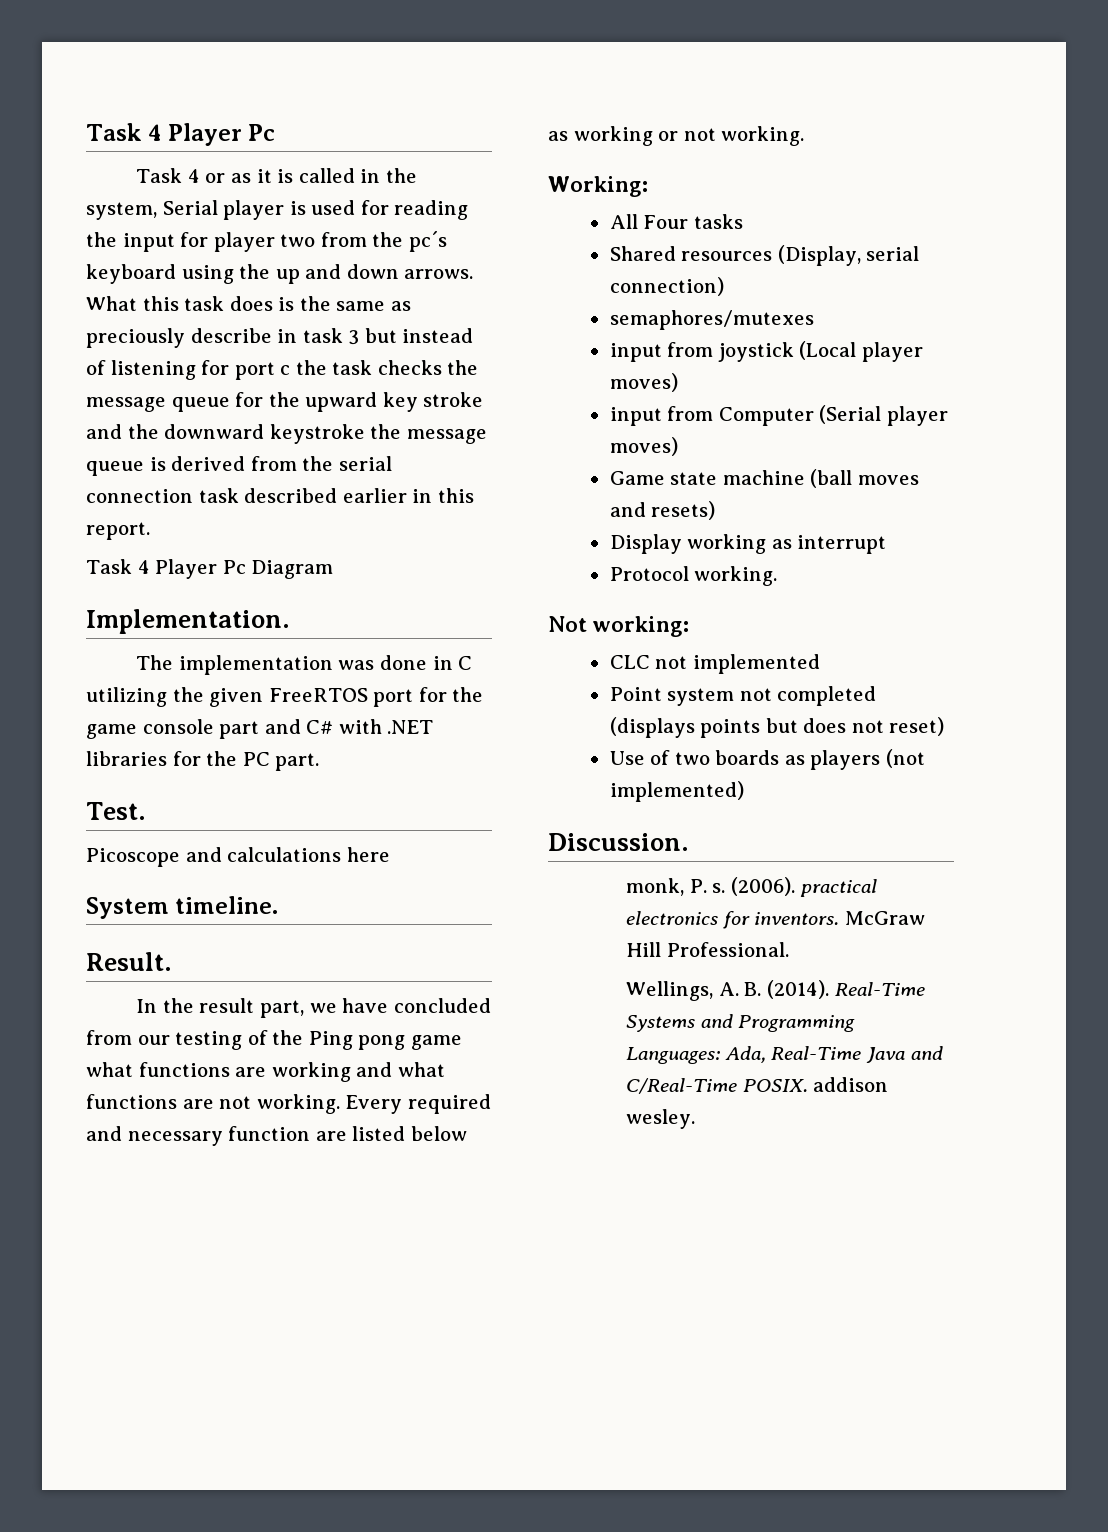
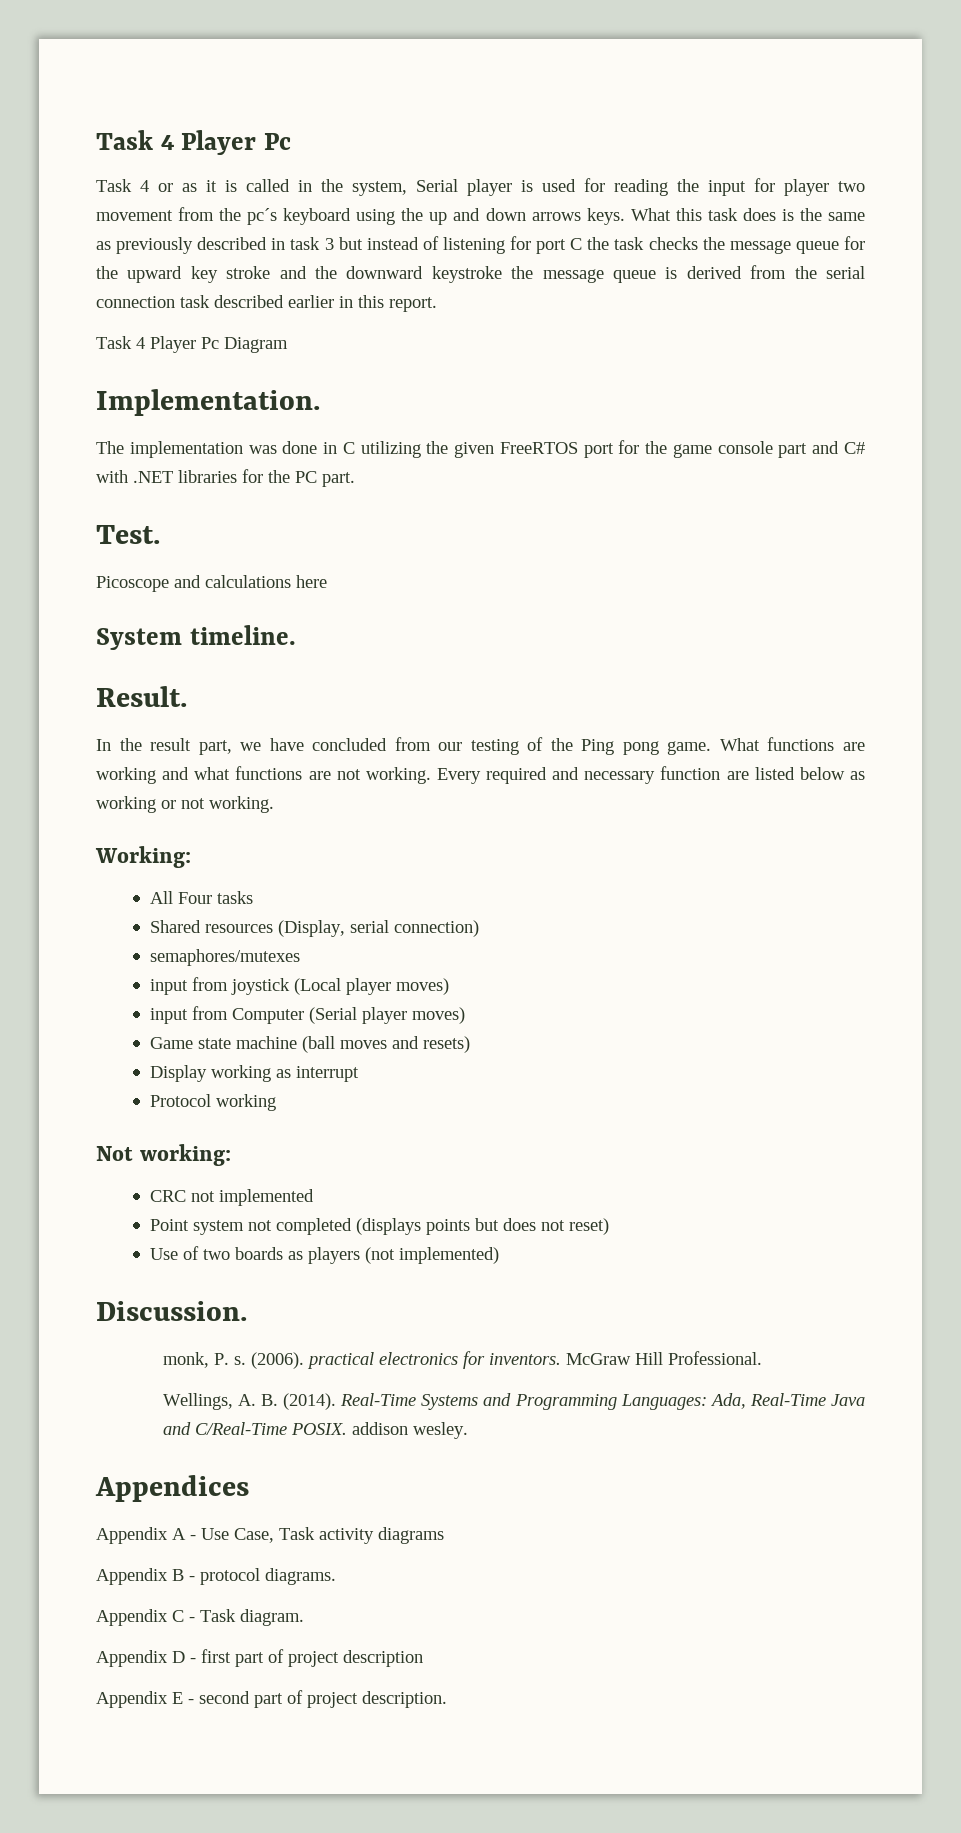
(316, 240) none -> [96,210,173,221] movement
[404,269,474,279] arrows. -> [531,208,625,225] arrows keys.
[86,328,272,348] preciously describe -> [116,237,268,254] previously described
[280,365,291,375] c -> [570,238,583,250] C
[410,1035,462,1050] [86,1062,133,1077] game what -> [667,738,760,755] game. What
[694,566,778,586] working. -> [215,1094,276,1111] working
[609,655,650,669] CLC -> [149,1190,186,1202] CRC
(696, 1119) none -> [95,1475,249,1502] [96,1527,444,1544] [96,1568,336,1585] [96,1609,304,1626] [96,1649,423,1667] [96,1690,447,1708] // Appendices // Appendix A - Use Case, Task activity diagrams // Appendix B - protocol diagrams. // Appendix C - Task diagram. // Appendix D - first part of project description // Appendix E - second part of project description.

